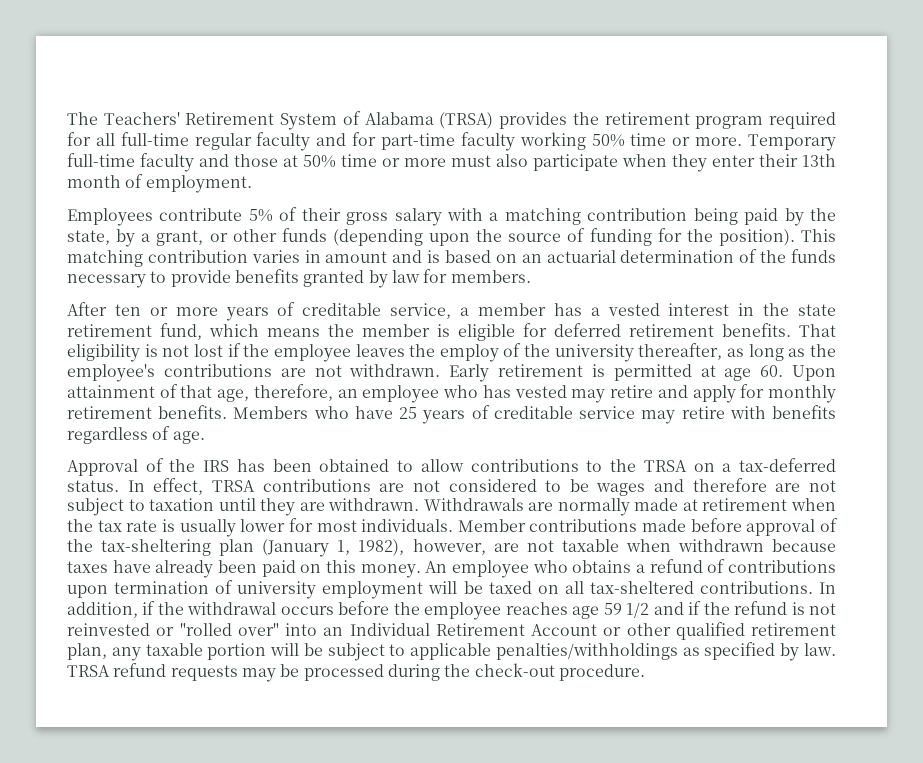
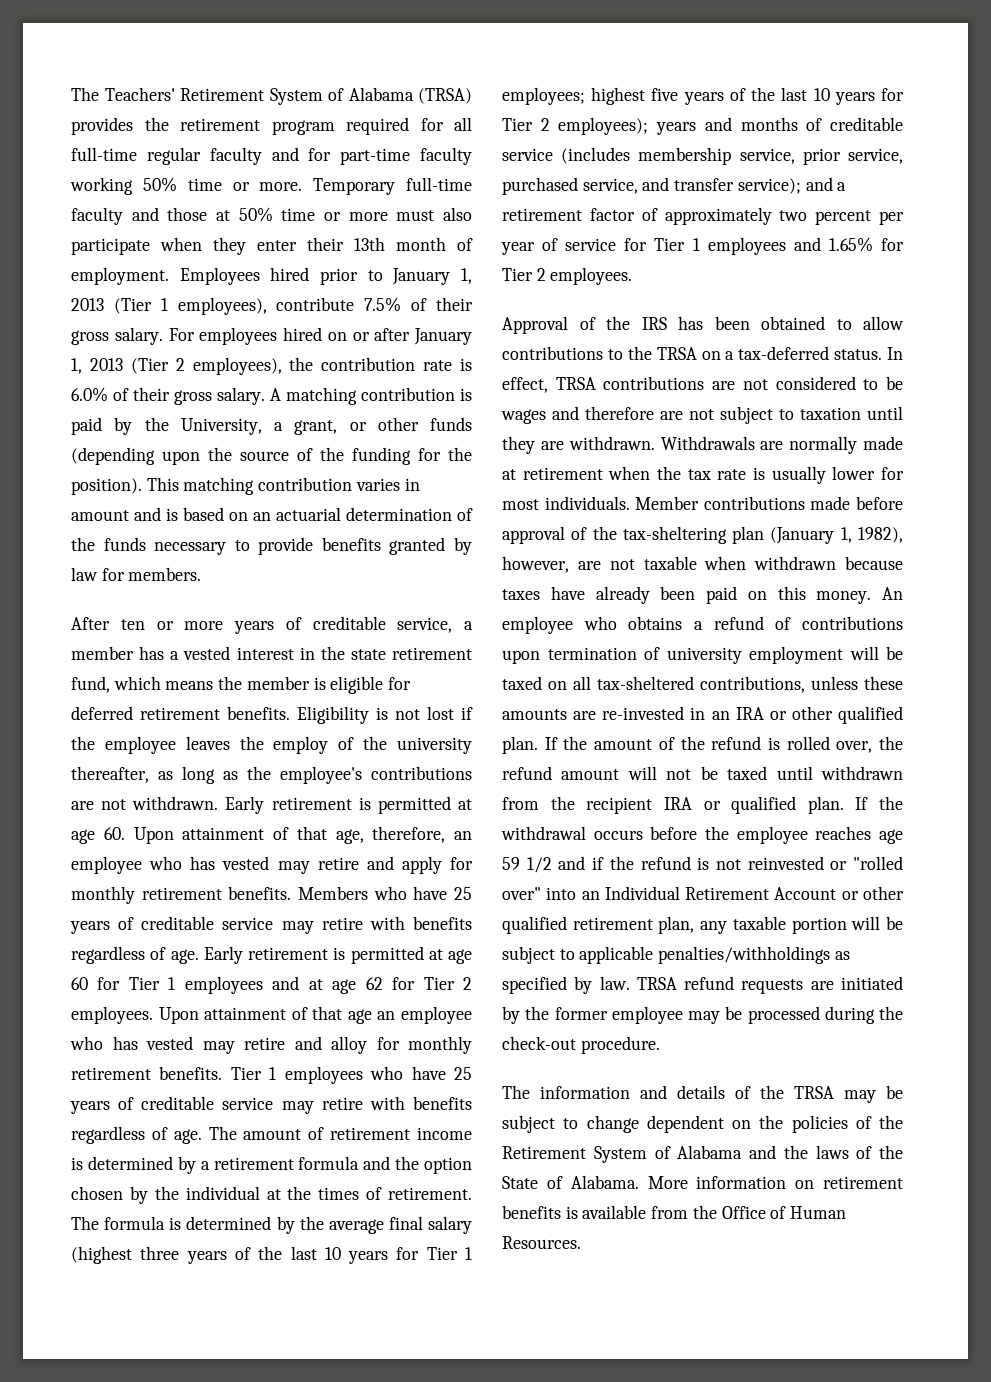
[67,207,738,226] // Employees contribute 5% of their gross salary with a matching contribution being -> [179,267,473,285] [71,297,473,315] [71,327,472,345] [71,357,472,375] [71,387,472,405] Employees hired prior to January 1, 2013 (Tier 1 employees), contribute 7.5% of their gross salary. For employees hired on or after January 1, 2013 (Tier 2 employees), the contribution rate is 6.0% of their gross salary. A matching contribution is
[67,229,136,247] state, by -> [180,418,262,435] University,
(586, 235) none -> [320,447,344,461] the
[799,324,836,337] [67,344,140,362] That eligibility -> [297,706,369,724] Eligibility
(205, 437) none -> [203,946,472,964] [71,976,472,994] [71,1006,472,1024] [70,1036,472,1054] [71,1066,473,1084] [70,1096,472,1114] [71,1126,472,1144] [71,1156,472,1174] [71,1186,472,1204] [71,1216,472,1234] [71,1246,473,1264] [502,87,904,105] [502,117,903,135] [502,147,903,165] [502,177,847,195] [502,207,904,225] [501,237,904,255] [502,267,633,285] Early retirement is permitted at age 60 for Tier 1 employees and at age 62 for Tier 2 employees. Upon attainment of that age an employee who has vested may retire and alloy for monthly retirement benefits. Tier 1 employees who have 25 years of creditable service may retire with benefits regardless of age. The amount of retirement income is determined by a retirement formula and the option chosen by the individual at the times of retirement. The formula is determined by the average final salary (highest three years of the last 10 years for Tier 1 employees; highest five years of the last 10 years for Tier 2 employees); years and months of creditable service (includes membership service, prior service, purchased service, and transfer service); and a retirement factor of approximately two percent per year of service for Tier 1 employees and 1.65% for Tier 2 employees.
[699,581,837,594] [67,601,156,618] contributions. In addition, if -> [700,676,903,693] [502,706,903,724] [502,736,903,754] [502,766,903,780] [502,796,869,814] contributions, unless these amounts are re-invested in an IRA or other qualified plan. If the amount of the refund is rolled over, the refund amount will not be taxed until withdrawn from the recipient IRA or qualified plan. If
(238, 673) none -> [810,976,903,990] [502,1006,683,1024] are initiated by the former employee
(645, 672) none -> [502,1085,903,1103] [502,1115,903,1133] [502,1145,903,1163] [502,1175,903,1189] [502,1205,847,1219] [502,1236,581,1249] // The information and details of the TRSA may be subject to change dependent on the policies of the Retirement System of Alabama and the laws of the State of Alabama. More information on retirement benefits is available from the Office of Human Resources.

